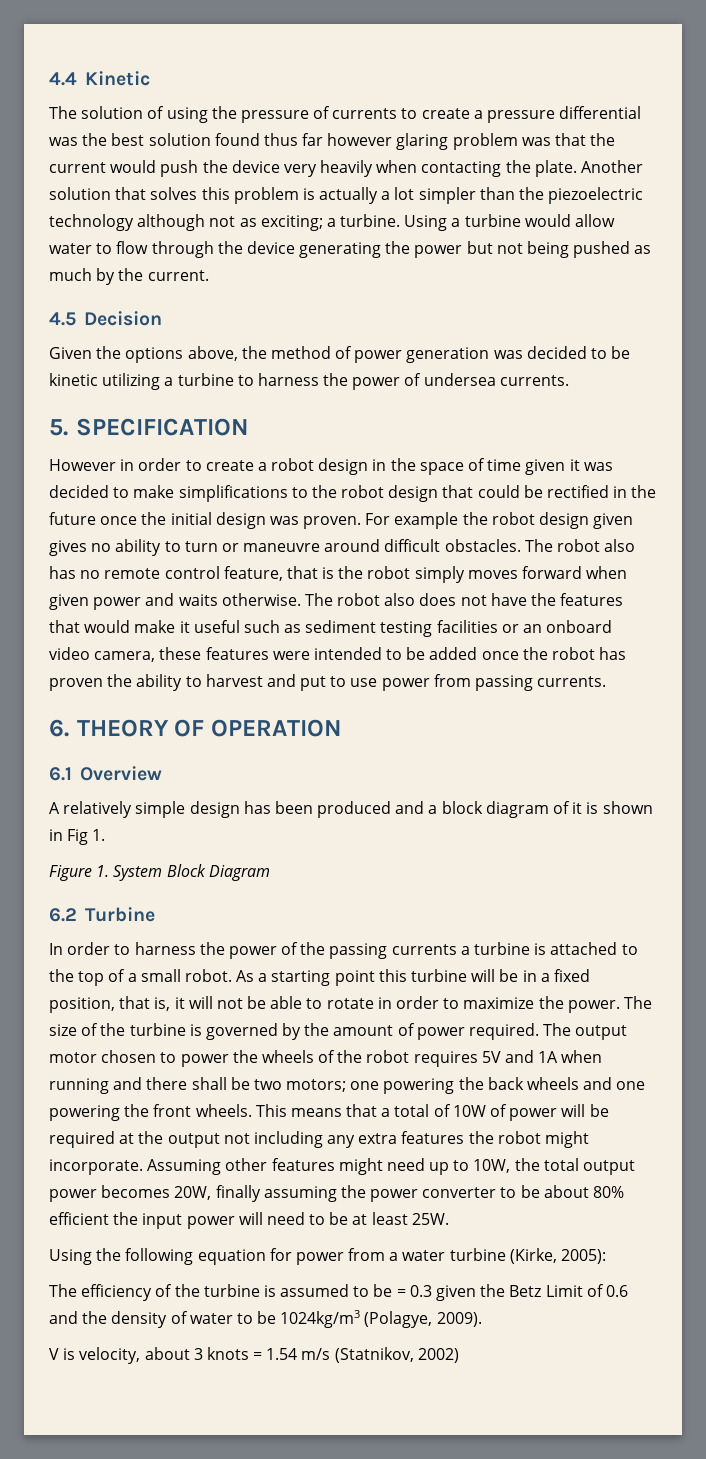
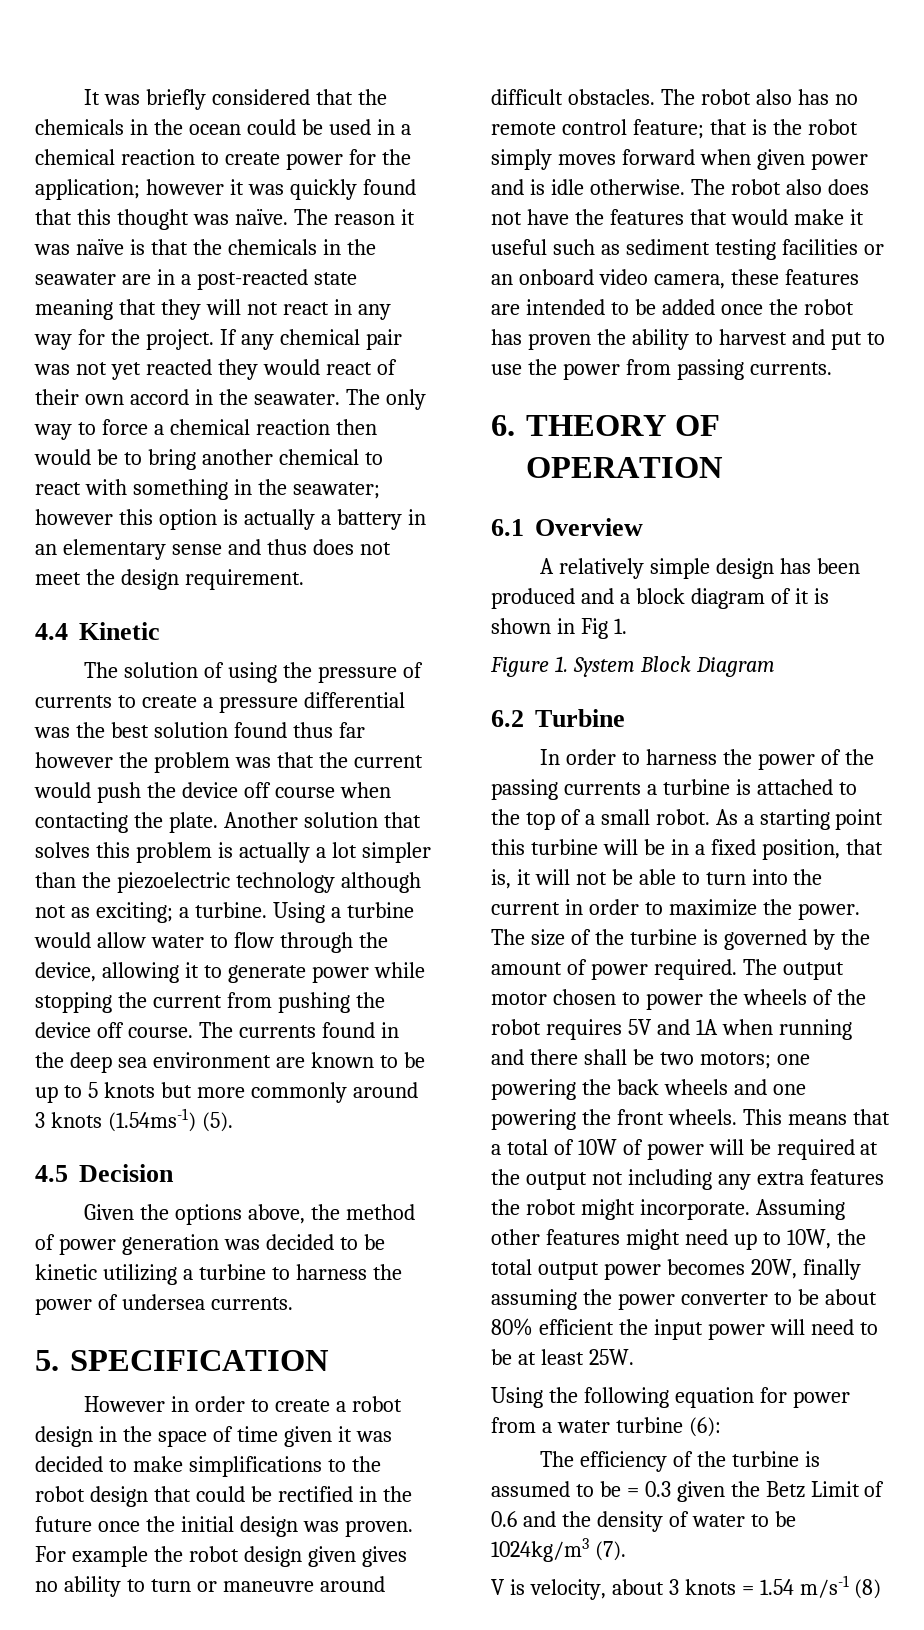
(49, 79) none -> [84,89,387,110] [35,119,411,135] [35,149,411,170] [35,179,416,200] [35,209,415,230] [34,239,376,255] [35,269,357,290] [35,299,391,320] [34,329,402,350] [34,359,397,380] [35,389,426,410] [34,419,377,440] [34,449,383,470] [35,479,380,500] [35,509,426,530] [35,539,391,560] [35,569,304,590] It was briefly considered that the chemicals in the ocean could be used in a chemical reaction to create power for the application; however it was quickly found that this thought was naïve. The reason it was naïve is that the chemicals in the seawater are in a post-reacted state meaning that they will not react in any way for the project. If any chemical pair was not yet reacted they would react of their own accord in the seawater. The only way to force a chemical reaction then would be to bring another chemical to react with something in the seawater; however this option is actually a battery in an elementary sense and thus does not meet the design requirement. //
[396,133,449,150] glaring -> [118,752,148,768] the
[283,160,374,177] very heavily -> [243,782,335,798] off course
[246,241,652,258] [49,268,209,285] device generating the power but not being pushed as much by the current. -> [35,962,425,983] [35,992,385,1013] [35,1022,399,1038] [35,1052,425,1073] [35,1082,418,1103] [35,1108,233,1132] device, allowing it to generate power while stopping the current from pushing the device off course. The currents found in the deep sea environment are known to be up to 5 knots but more commonly around 3 knots (1.54ms-1) (5).
[223,566,283,581] feature, -> [632,119,704,139] feature;
[178,594,218,606] waits -> [529,179,584,195] is idle
[272,651,310,660] were -> [491,304,520,315] are
(378, 682) none -> [527,359,557,375] the
[326,998,374,1009] rotate -> [705,869,823,885] [491,902,560,915] turn into the current
[509,1248,607,1264] (Kirke, 2005): -> [688,1417,721,1437] (6):
[364,1311,482,1328] (Polagye, 2009). -> [594,1541,626,1561] (7).
[301,1347,459,1363] m/s (Statnikov, 2002) -> [799,1575,882,1599] m/s-1 (8)

